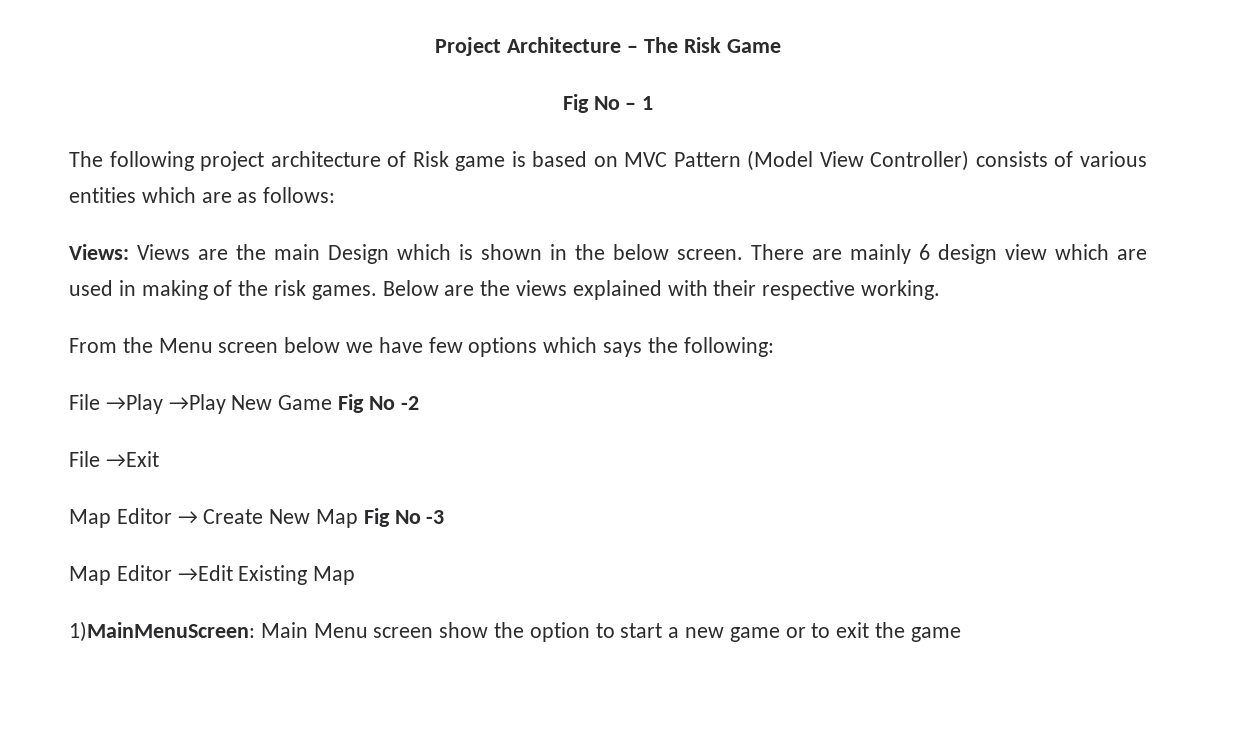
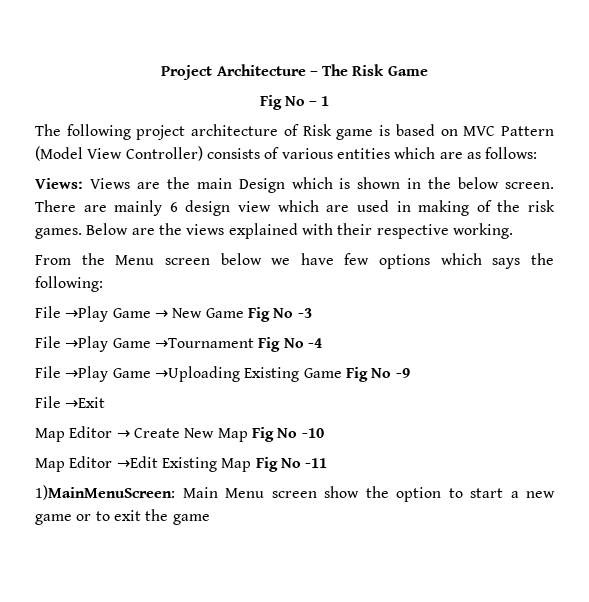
[168,394,226,414] →Play -> [112,308,168,318] Game →
[400,396,419,410] -2 -> [297,308,312,318] [35,336,322,352] [35,366,410,382] -3 // File →Play Game →Tournament Fig No -4 // File →Play Game →Uploading Existing Game Fig No -9
[426,510,445,524] -3 -> [301,428,324,438] -10
(356, 575) none -> [255,457,328,472] Fig No -11

